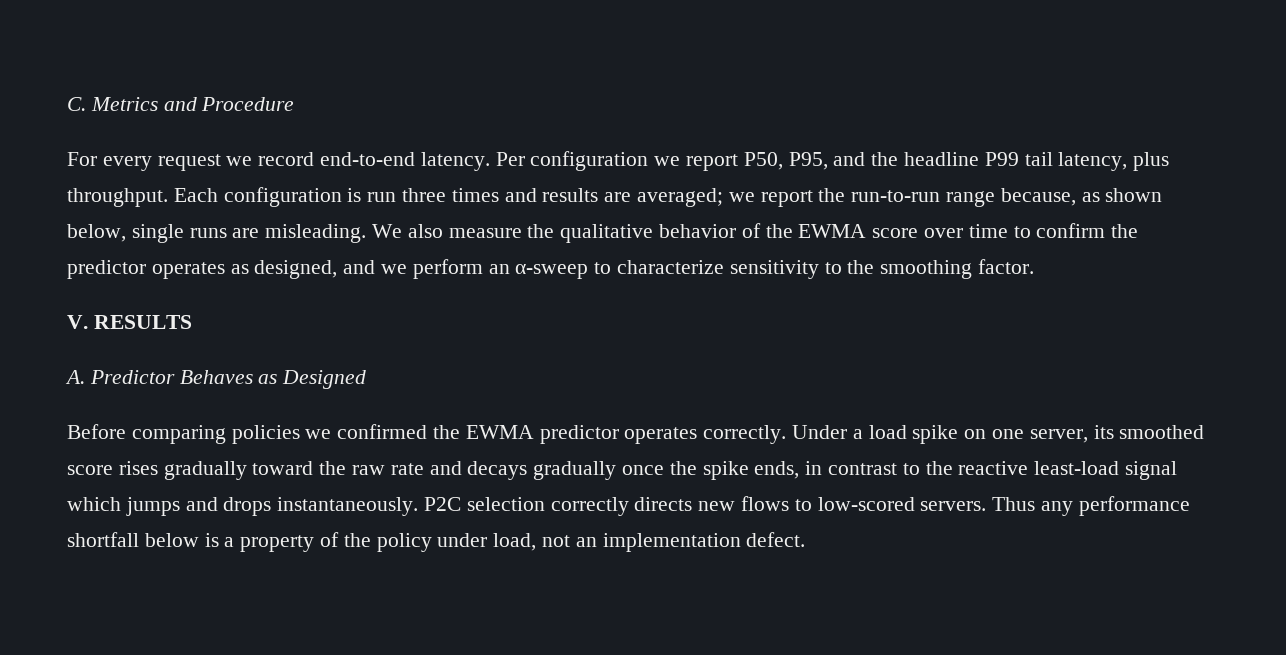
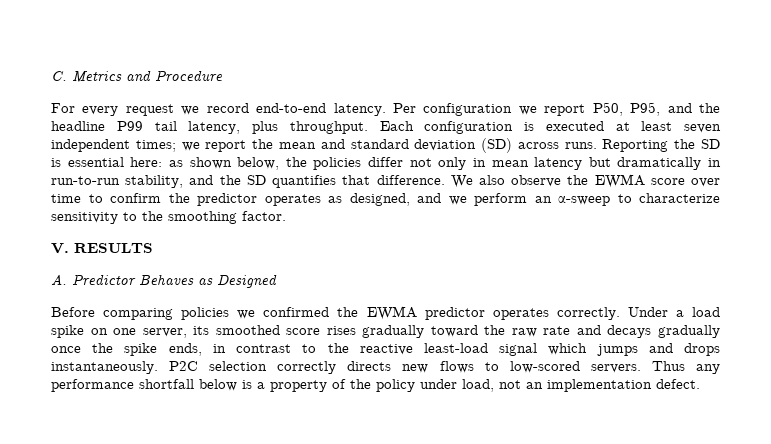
[367,188,1163,207] [67,223,761,243] run three times and results are averaged; we report the run-to-run range because, as shown below, single runs are misleading. We also measure the qualitative behavior of -> [545,121,721,133] [51,138,721,153] [51,157,721,170] [51,175,562,188] executed at least seven independent times; we report the mean and standard deviation (SD) across runs. Reporting the SD is essential here: as shown below, the policies differ not only in mean latency but dramatically in run-to-run stability, and the SD quantifies that difference. We also observe

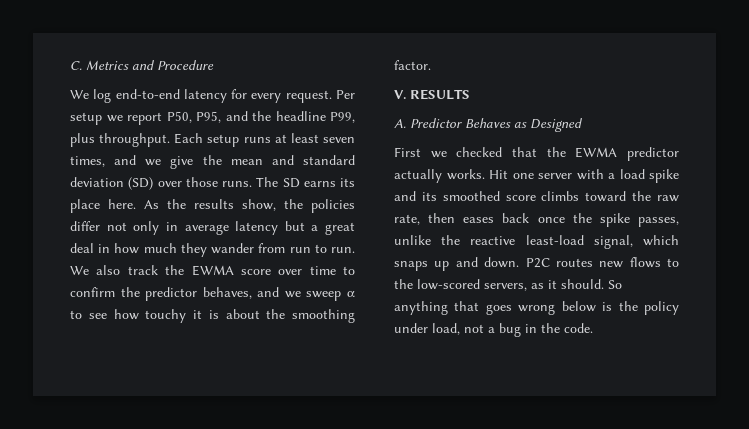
[51,103,513,116] For every request we record end-to-end latency. Per configuration -> [70,89,355,103] [70,112,102,125] We log end-to-end latency for every request. Per setup
[116,121,721,134] [51,139,247,152] P99 tail latency, plus throughput. Each configuration is executed at least seven independent times; we report -> [330,112,355,123] [70,133,355,147] [70,155,194,169] P99, plus throughput. Each setup runs at least seven times, and we give
[517,139,721,152] [51,157,280,170] across runs. Reporting the SD is essential here: as shown below, -> [157,177,355,188] [70,199,276,213] over those runs. The SD earns its place here. As the results show,
[491,160,529,167] mean -> [184,224,229,235] average
[617,157,721,170] [51,175,445,188] dramatically in run-to-run stability, and the SD quantifies that difference. -> [311,222,355,235] [70,243,356,257] a great deal in how much they wander from run to run.
[511,175,562,187] observe -> [127,265,158,275] track
[264,193,720,206] [51,212,137,224] operates as designed, and we perform an α-sweep to characterize sensitivity to -> [202,287,355,301] [70,309,260,323] behaves, and we sweep α to see how touchy it is about
[51,306,721,320] [51,325,187,338] Before comparing policies we confirmed the EWMA predictor operates correctly. Under a load spike on one server, -> [394,147,679,161] [394,169,679,183] [394,191,416,201] First we checked that the EWMA predictor actually works. Hit one server with a load spike and
[326,325,425,338] rises gradually -> [541,191,580,201] climbs
[543,325,720,338] [51,343,720,356] [51,361,720,374] [51,379,346,392] rate and decays gradually once the spike ends, in contrast to the reactive least-load signal which jumps and drops instantaneously. P2C selection correctly directs new flows to low-scored servers. Thus any performance shortfall below is a property of -> [394,213,679,227] [394,235,679,249] [394,257,679,271] [394,279,622,291] [394,301,613,315] rate, then eases back once the spike passes, unlike the reactive least-load signal, which snaps up and down. P2C routes new flows to the low-scored servers, as it should. So anything that goes wrong below is
[526,379,700,392] an implementation defect. -> [488,323,593,337] a bug in the code.

